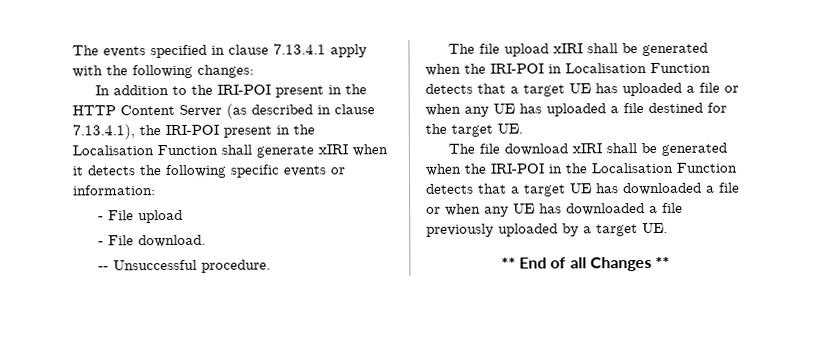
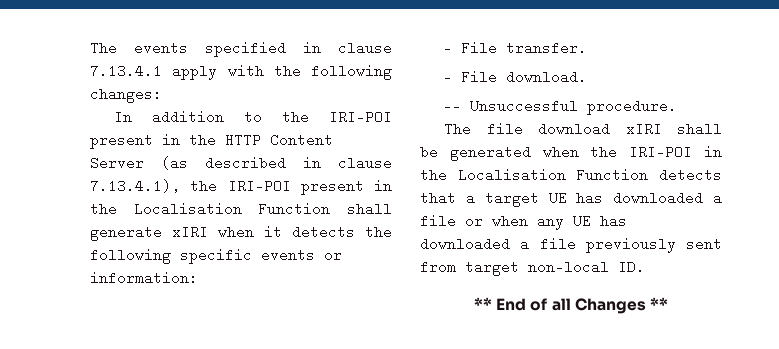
[137,209,183,224] upload -> [505,41,587,55] transfer.
[447,42,708,57] [425,62,711,76] [425,82,739,97] [425,102,727,117] [425,123,523,137] // The file upload xIRI shall be generated when the IRI-POI in Localisation Function detects that a target UE has uploaded a file or when any UE has uploaded a file destined for the target UE. -> (677, 107) none
[498,222,668,237] uploaded by a target UE. -> [686,237,722,251] [420,260,645,276] sent from target non-local ID.

